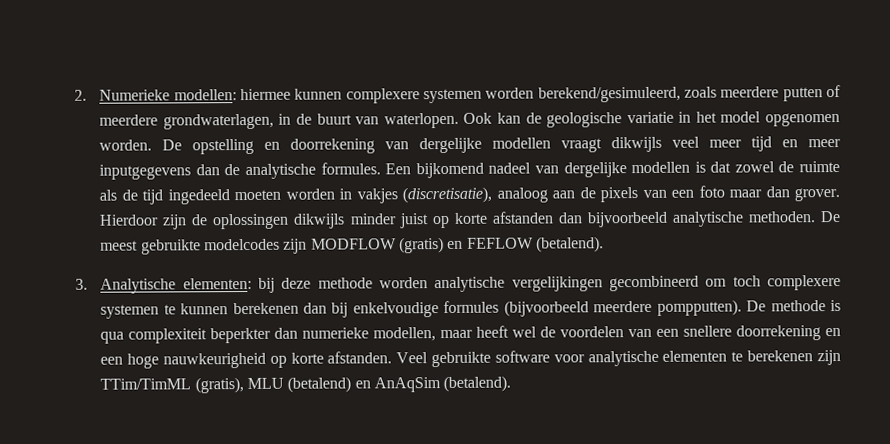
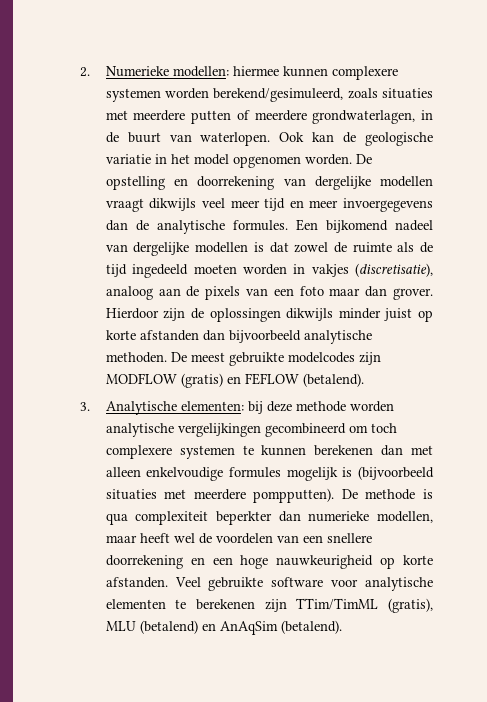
(717, 92) none -> [382,88,434,99] [105,110,128,120] situaties met
[99,164,192,180] inputgegevens -> [342,198,433,212] invoergegevens
[331,300,589,318] bij enkelvoudige formules (bijvoorbeeld -> [411,445,434,455] [105,466,434,481] [105,489,187,500] met alleen enkelvoudige formules mogelijk is (bijvoorbeeld situaties met

